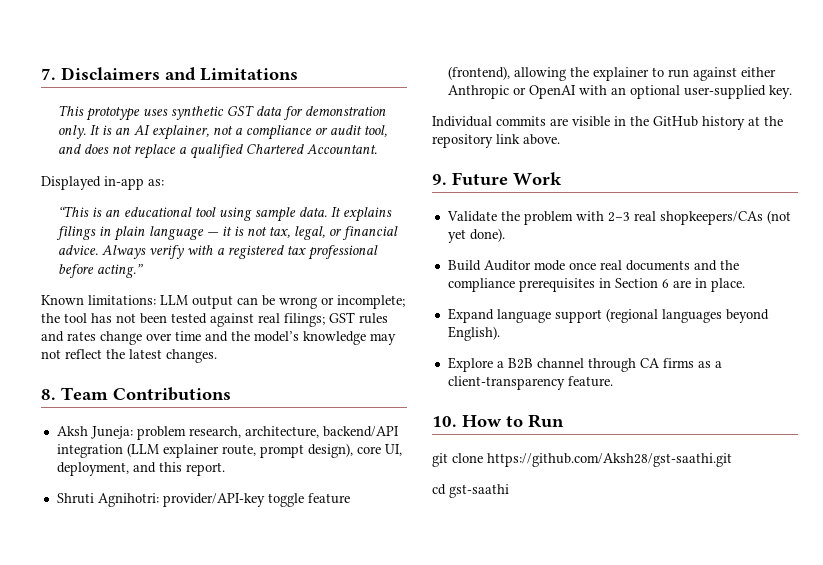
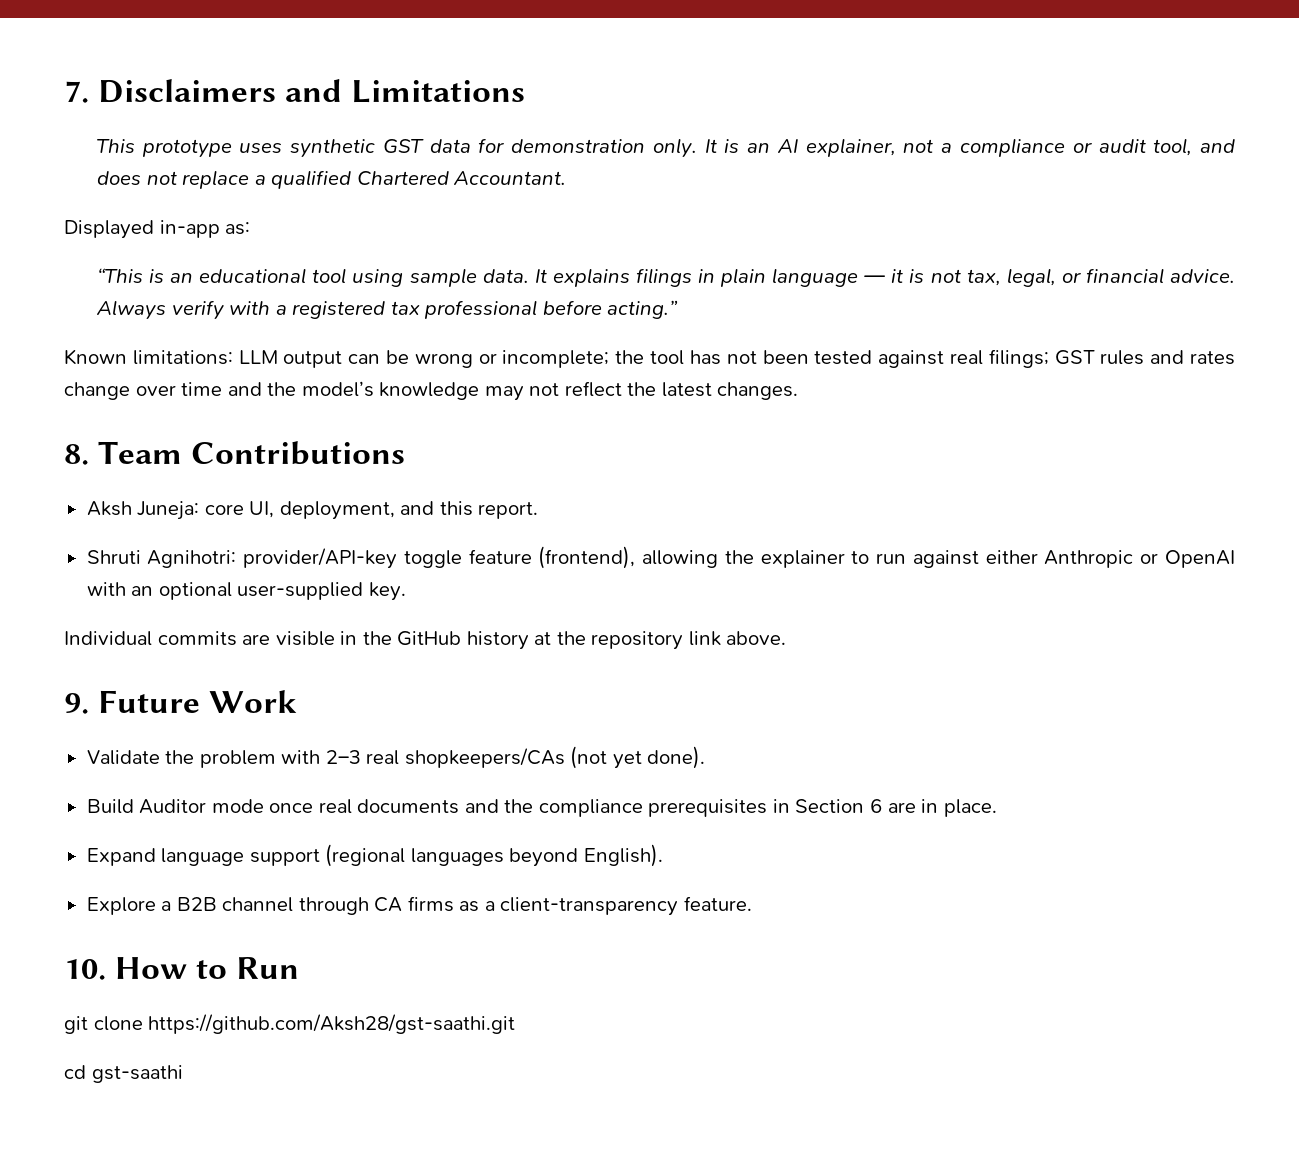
[136,426,399,440] [56,443,353,458] problem research, architecture, backend/API integration (LLM explainer route, prompt design), -> (200, 510) none

